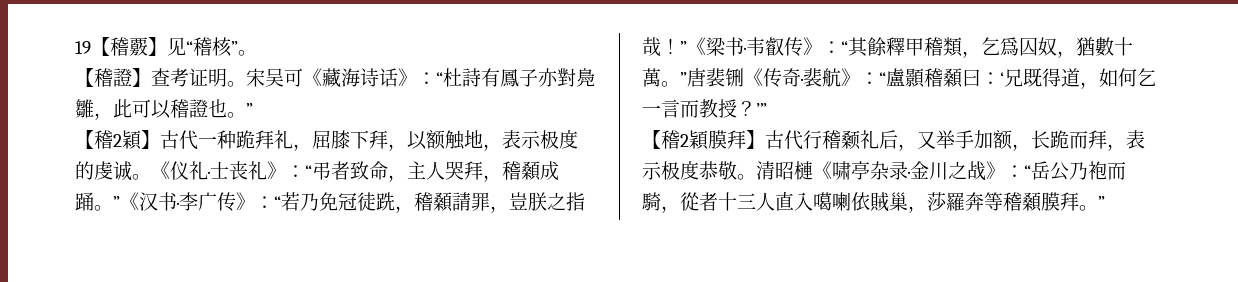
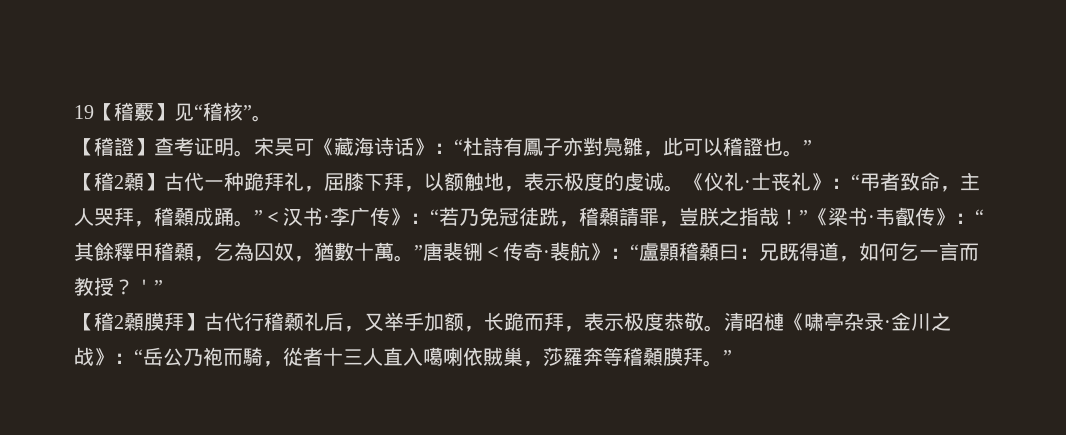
[122,130,142,150] 穎 -> [124,173,144,191] 顙
[120,192,139,210] 《 -> [263,211,283,224] ＜
[943,37,1019,58] 類，乞爲 -> [174,242,254,262] 顙，乞為
[744,68,763,86] 《 -> [483,246,503,259] ＜
[1000,72,1004,85] ‘ -> (759, 253) none
[756,103,767,116] [642,130,709,150] ’” // 【稽2穎 -> [134,279,163,294] [74,312,144,331] ＇” // 【稽2顙

